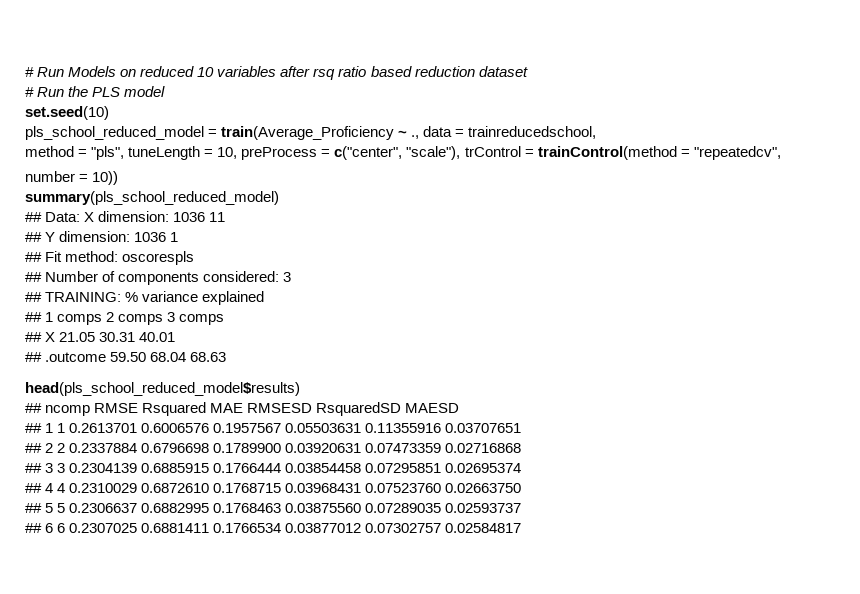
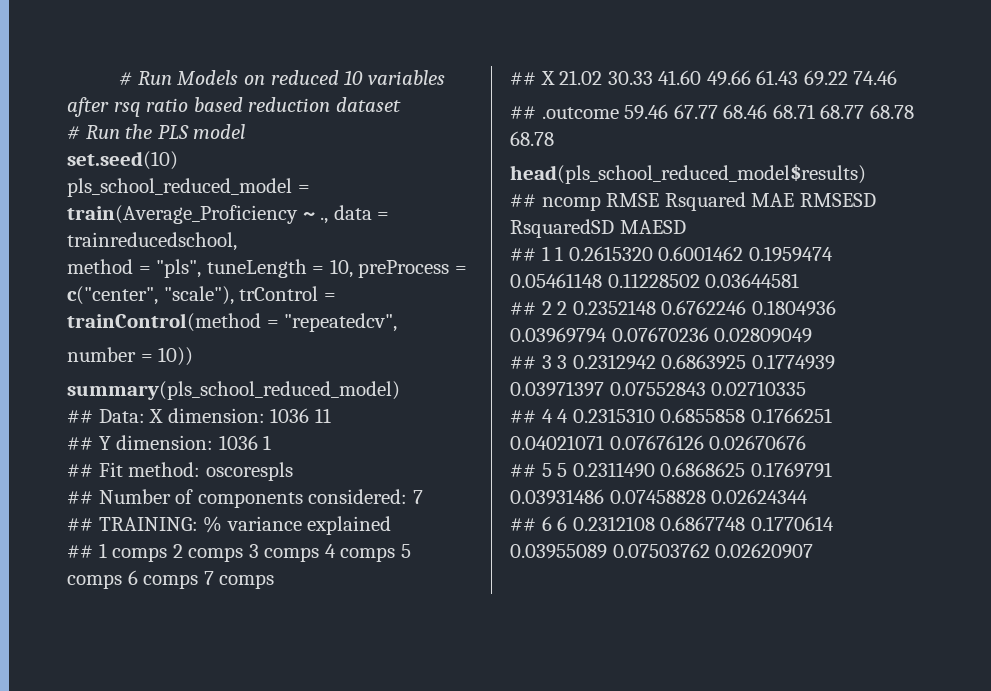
[283,272,292,282] 3 -> [412,490,423,504] 7
[25,332,176,342] [25,352,227,362] // ## X 21.05 30.31 40.01 // ## .outcome 59.50 68.04 68.63 -> [324,544,411,562] [67,570,275,589] [510,70,898,86] [510,104,914,120] [510,131,554,146] 4 comps 5 comps 6 comps 7 comps // ## X 21.02 30.33 41.60 49.66 61.43 69.22 74.46 // ## .outcome 59.46 67.77 68.46 68.71 68.77 68.78 68.78
[69,423,522,433] [25,443,522,453] [25,463,522,473] [25,483,522,493] [25,503,522,513] [25,523,522,533] 0.2613701 0.6006576 0.1957567 0.05503631 0.11355916 0.03707651 // ## 2 2 0.2337884 0.6796698 0.1789900 0.03920631 0.07473359 0.02716868 // ## 3 3 0.2304139 0.6885915 0.1766444 0.03854458 0.07295851 0.02695374 // ## 4 4 0.2310029 0.6872610 0.1768715 0.03968431 0.07523760 0.02663750 // ## 5 5 0.2306637 0.6882995 0.1768463 0.03875560 0.07289035 0.02593737 // ## 6 6 0.2307025 0.6881411 0.1766534 0.03877012 0.07302757 0.02584817 -> [568,246,833,262] [510,273,800,288] [510,300,836,316] [510,327,813,343] [510,354,835,370] [510,381,807,397] [510,408,832,423] [510,435,807,450] [510,462,832,478] [510,489,809,505] [510,516,834,531] [510,543,814,559] 0.2615320 0.6001462 0.1959474 0.05461148 0.11228502 0.03644581 // ## 2 2 0.2352148 0.6762246 0.1804936 0.03969794 0.07670236 0.02809049 // ## 3 3 0.2312942 0.6863925 0.1774939 0.03971397 0.07552843 0.02710335 // ## 4 4 0.2315310 0.6855858 0.1766251 0.04021071 0.07676126 0.02670676 // ## 5 5 0.2311490 0.6868625 0.1769791 0.03931486 0.07458828 0.02624344 // ## 6 6 0.2312108 0.6867748 0.1770614 0.03955089 0.07503762 0.02620907

